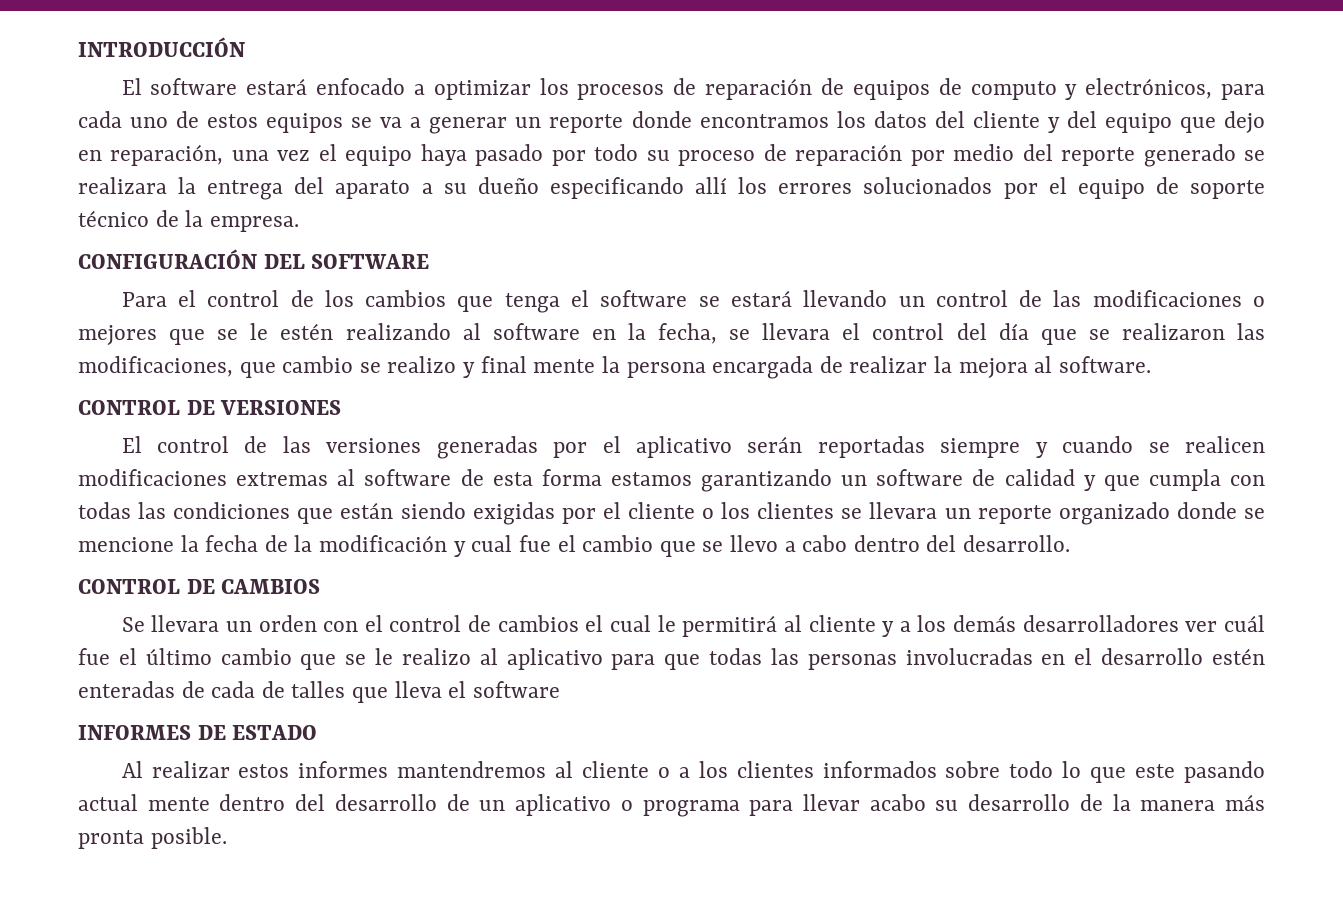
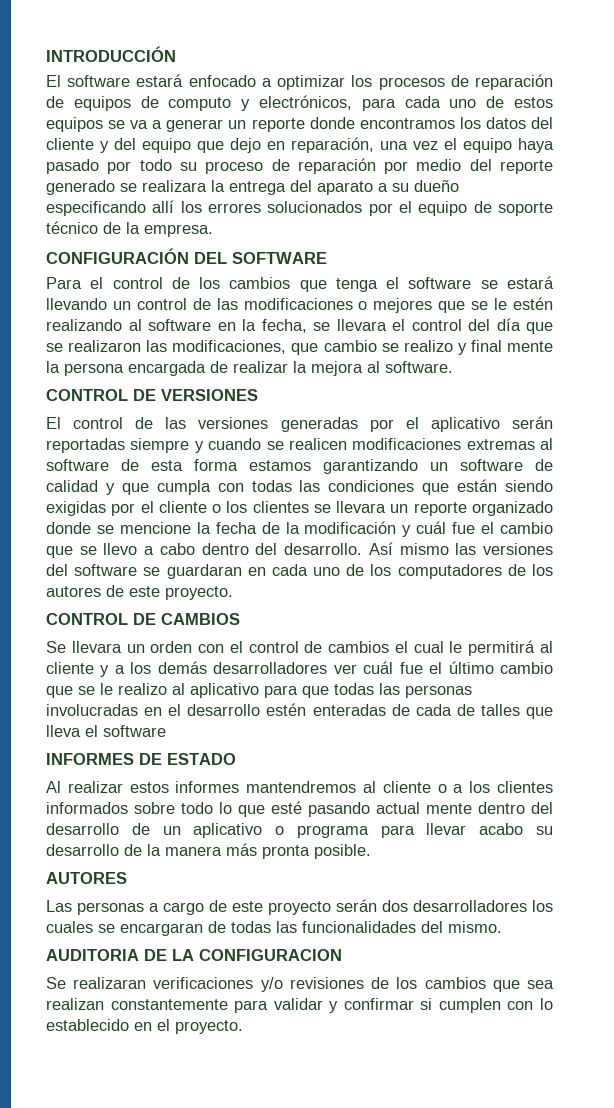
[471,535,513,552] cual -> [416,521,447,534] cuál
(1071, 543) none -> [368,542,554,555] [46,564,553,579] [46,585,233,600] Así mismo las versiones del software se guardaran en cada uno de los computadores de los autores de este proyecto.
[1135,764,1176,778] este -> [271,801,302,814] esté
(227, 838) none -> [46,872,127,884] [46,899,553,915] [46,921,502,936] [46,949,342,961] [46,977,554,992] [46,998,553,1013] [46,1019,243,1034] // AUTORES // Las personas a cargo de este proyecto serán dos desarrolladores los cuales se encargaran de todas las funcionalidades del mismo. // AUDITORIA DE LA CONFIGURACION // Se realizaran verificaciones y/o revisiones de los cambios que sea realizan constantemente para validar y confirmar si cumplen con lo establecido en el proyecto.

